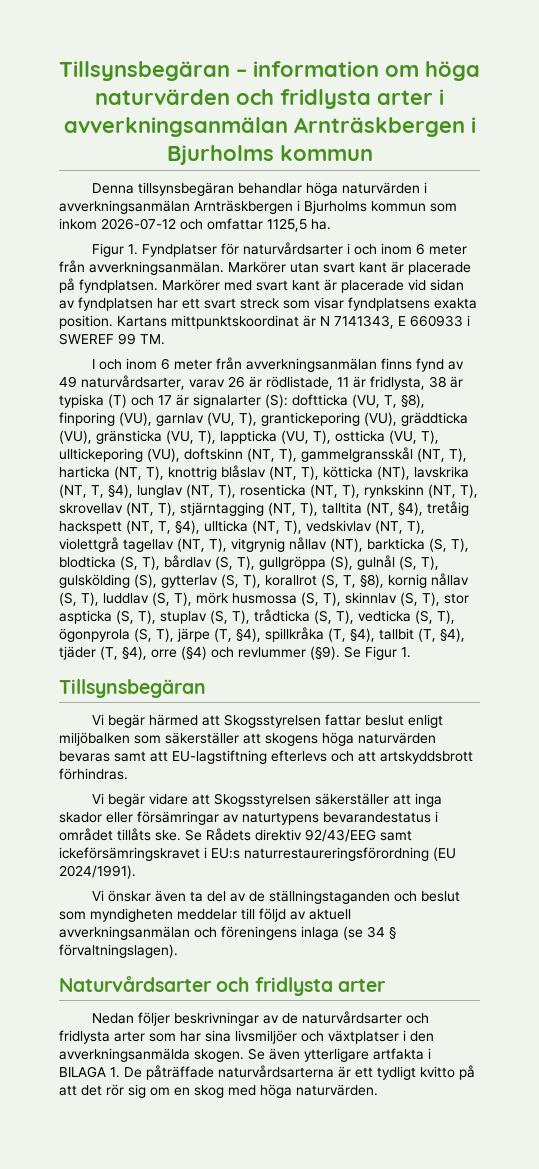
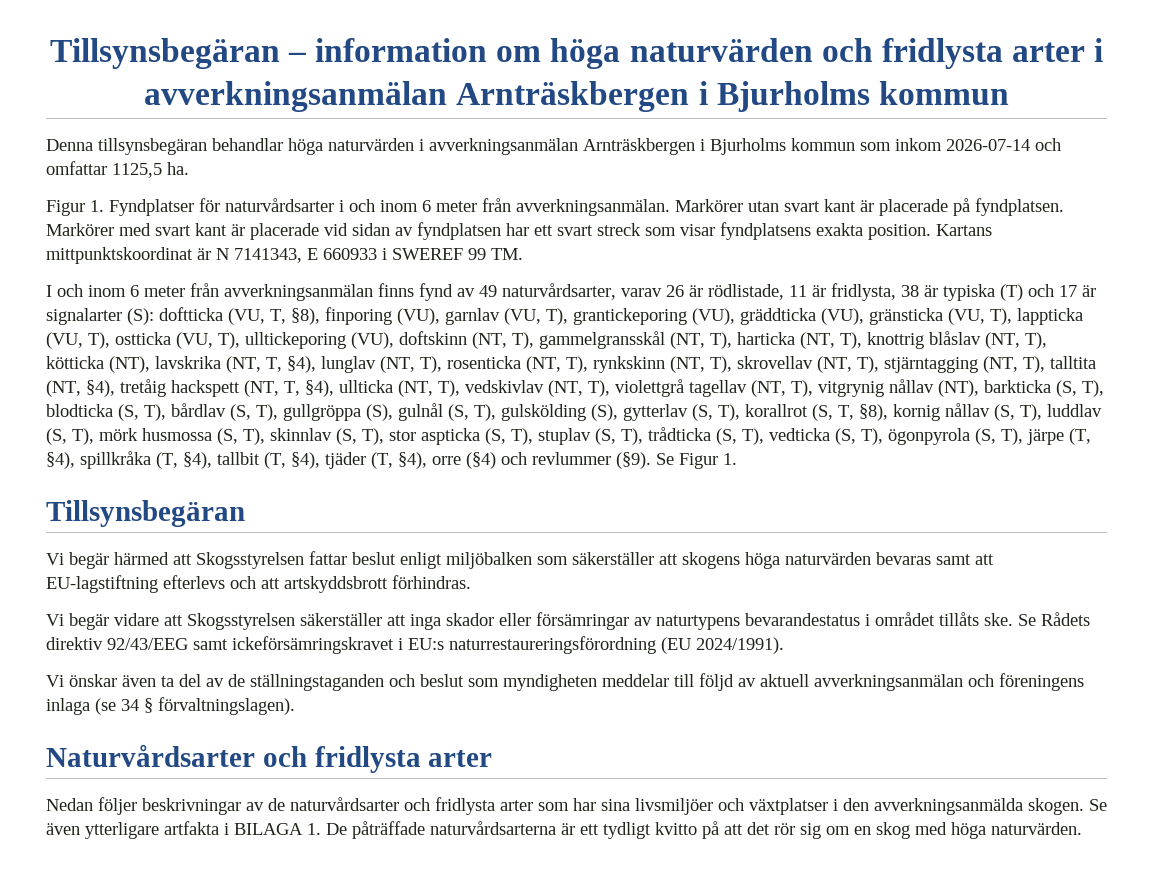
[101,218,176,230] 2026-07-12 -> [946,139,1030,151] 2026-07-14

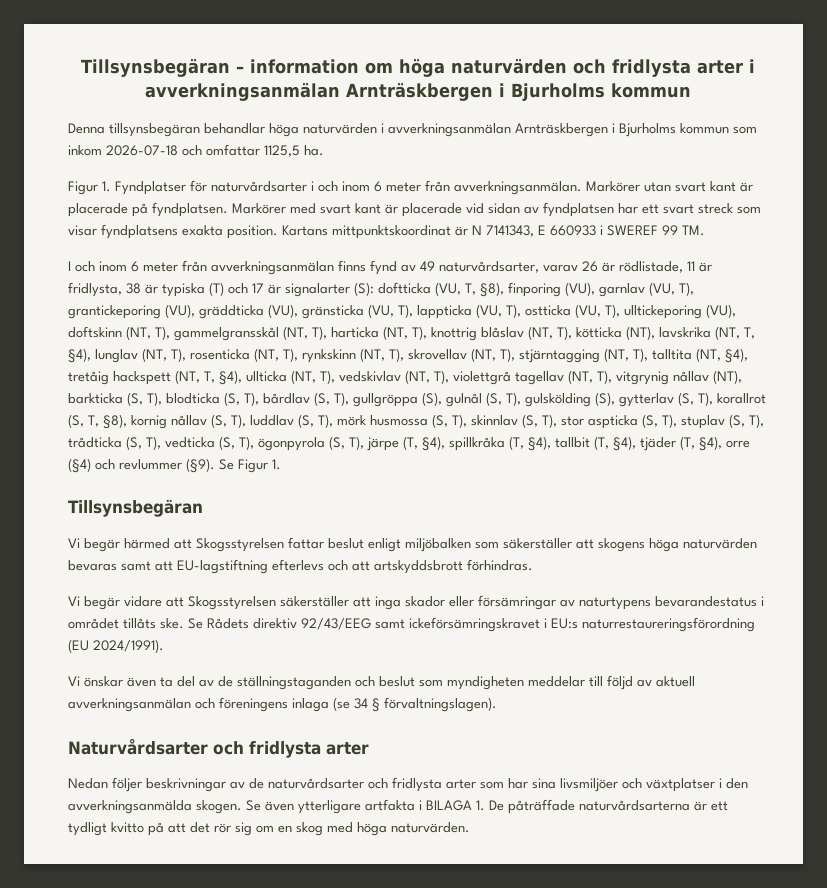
[946,139,1030,151] 2026-07-14 -> [106,145,178,156] 2026-07-18

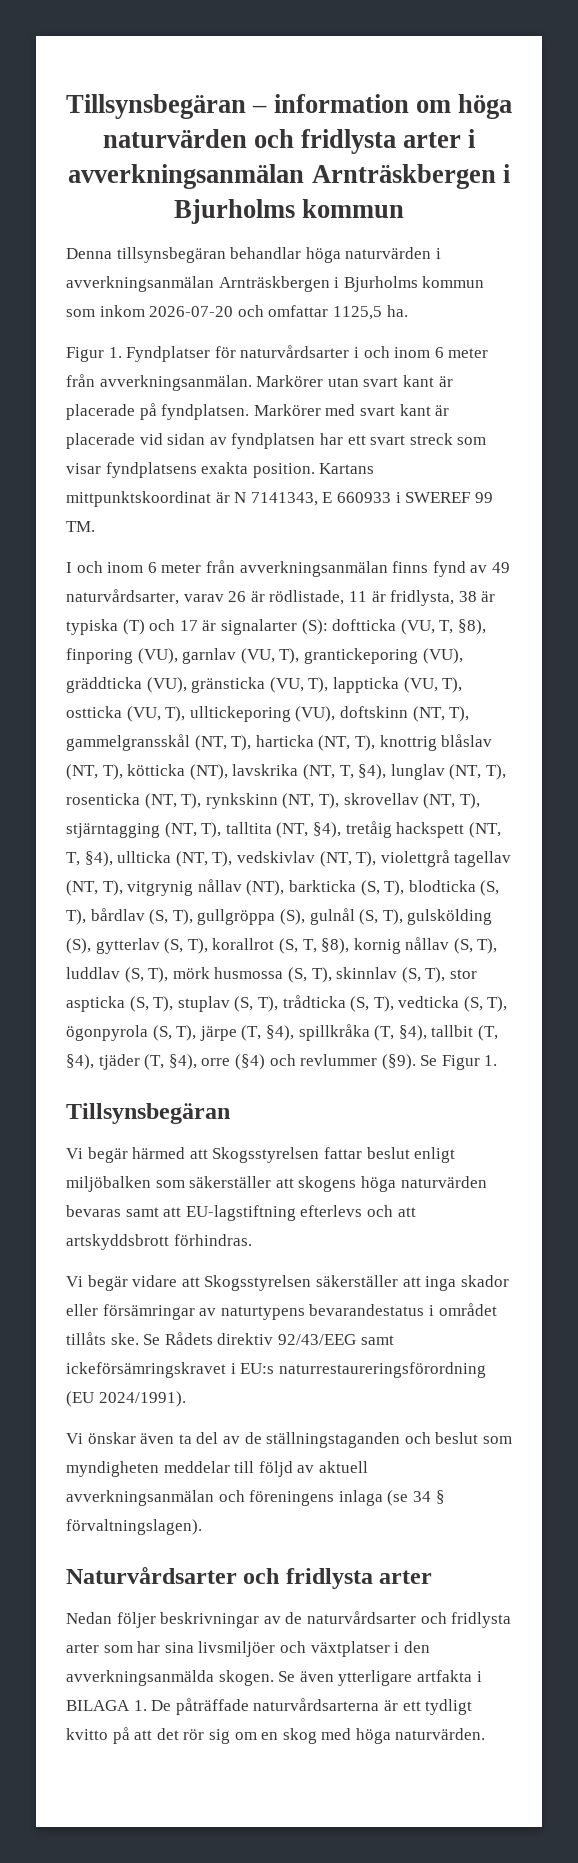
[106,145,178,156] 2026-07-18 -> [149,306,234,317] 2026-07-20

